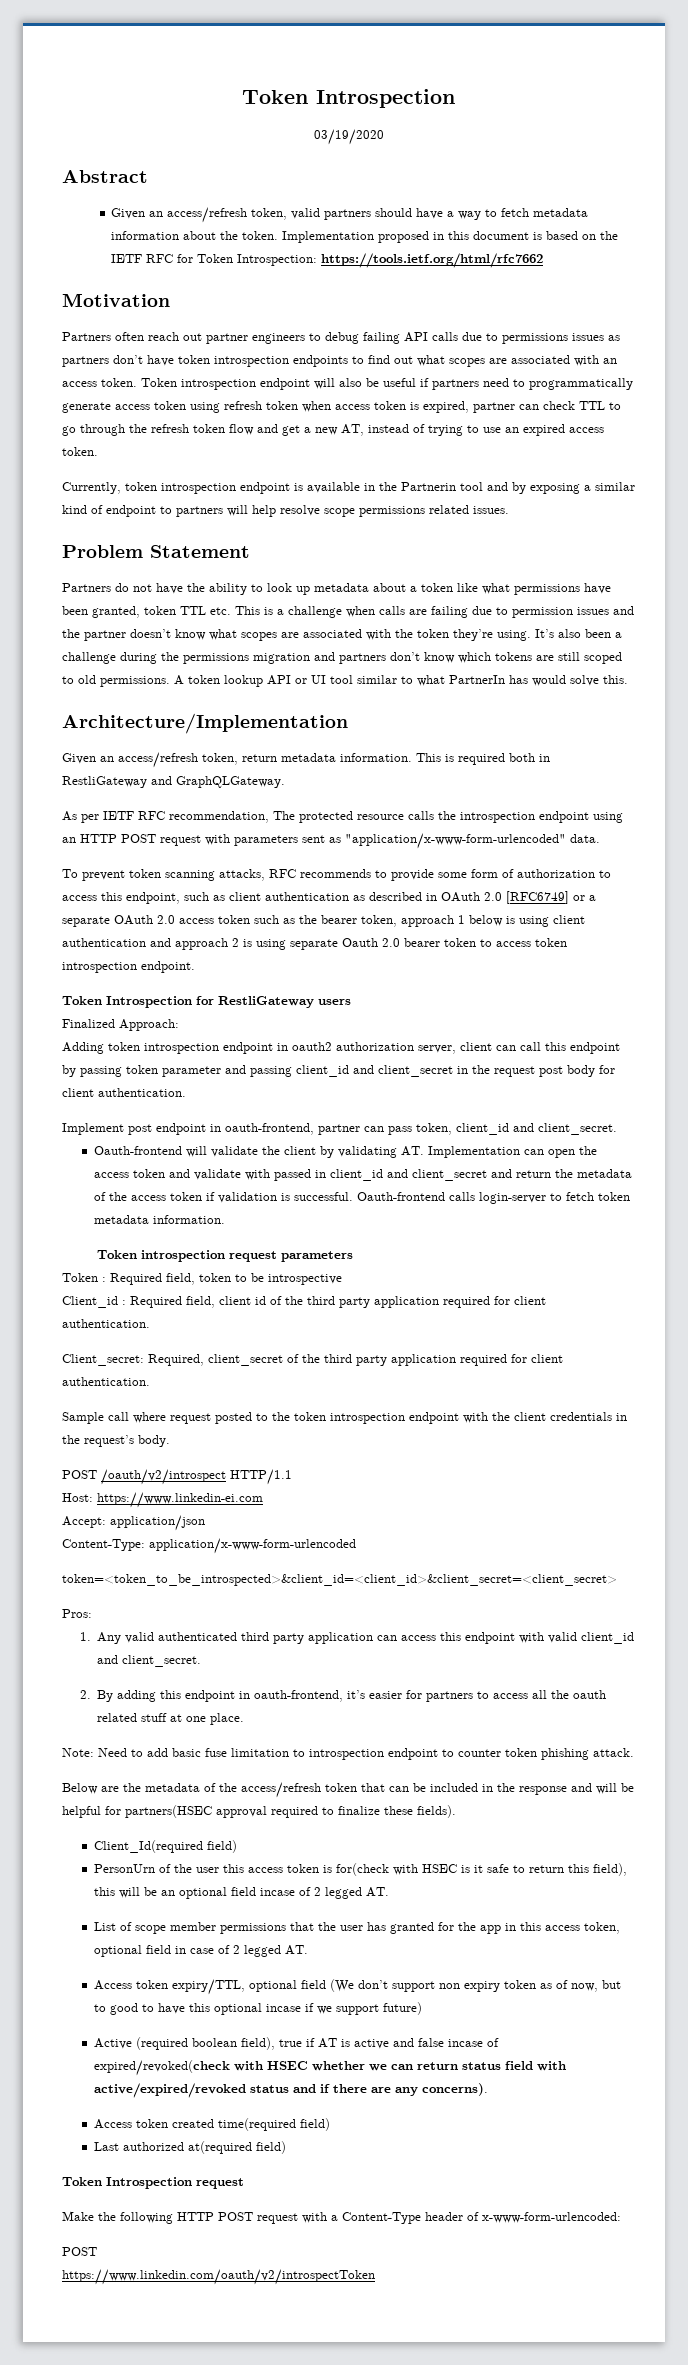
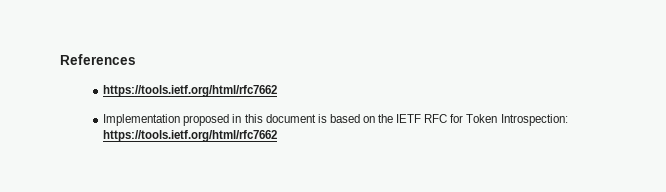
[242,89,455,108] [313,129,384,145] [62,170,148,183] [111,207,589,223] [111,231,279,240] Token Introspection // 03/19/2020 // Abstract // Given an access/refresh token, valid partners should have a way to fetch metadata information about the token. -> [60,54,136,65] [103,85,278,97] References // https://tools.ietf.org/html/rfc7662 //
[62,293,170,307] [62,332,620,344] [62,355,617,367] [62,378,633,390] [62,401,621,413] [62,424,604,436] [62,447,98,456] [62,482,635,494] [62,505,509,517] [62,545,250,558] [62,583,611,595] [62,606,634,618] [62,629,622,641] [62,652,622,664] [62,675,628,687] [62,713,348,734] [62,752,550,768] [62,776,285,788] [62,811,623,823] [62,833,600,849] [62,869,611,881] [62,891,596,904] [62,915,585,927] [62,938,567,950] [62,961,195,973] [62,996,351,1008] [62,1019,179,1031] [62,1042,620,1054] [62,1065,615,1077] [62,1088,186,1097] [62,1123,617,1135] [93,1146,597,1158] [93,1169,632,1181] [93,1192,630,1204] [93,1215,225,1224] [97,1250,354,1262] [62,1273,342,1285] [62,1296,546,1308] [62,1319,150,1328] [62,1354,563,1366] [62,1377,150,1386] [62,1412,627,1424] [62,1435,170,1447] [62,1469,292,1485] [62,1492,263,1508] [62,1515,205,1531] [62,1538,356,1554] [62,1574,617,1586] [62,1609,92,1618] [79,1632,635,1644] [97,1655,202,1667] [79,1690,607,1702] [97,1713,245,1725] [62,1748,634,1760] [62,1782,634,1798] [62,1805,456,1818] [93,1840,237,1853] [93,1863,627,1876] [93,1887,389,1899] [93,1922,620,1934] [93,1945,308,1957] [93,1979,621,1995] [93,2002,422,2015] [93,2037,499,2050] [93,2060,566,2076] [93,2083,488,2098] [93,2118,330,2131] [93,2141,286,2154] [62,2177,244,2189] [62,2211,621,2224] [62,2247,97,2256] [62,2269,375,2285] // Motivation // Partners often reach out partner engineers to debug failing API calls due to permissions issues as partners don’t have token introspection endpoints to find out what scopes are associated with an access token. Token introspection endpoint will also be useful if partners need to programmatically generate access token using refresh token when access token is expired, partner can check TTL to go through the refresh token flow and get a new AT, instead of trying to use an expired access token. // Currently, token introspection endpoint is available in the Partnerin tool and by exposing a similar kind of endpoint to partners will help resolve scope permissions related issues. // Problem Statement // Partners do not have the ability to look up metadata about a token like what permissions have been granted, token TTL etc. This is a challenge when calls are failing due to permission issues and the partner doesn’t know what scopes are associated with the token they’re using. It’s also been a challenge during the permissions migration and partners don’t know which tokens are still scoped to old permissions. A token lookup API or UI tool similar to what PartnerIn has would solve this. // Architecture/Implementation // Given an access/refresh token, return metadata information. This is required both in RestliGateway and GraphQLGateway. // As per IETF RFC recommendation, The protected resource calls the introspection endpoint using an HTTP POST request with parameters sent as "application/x-www-form-urlencoded" data. // To prevent token scanning attacks, RFC recommends to provide some form of authorization to access this endpoint, such as client authentication as described in OAuth 2.0 [RFC6749] or a separate OAuth 2.0 access token such as the bearer token, approach 1 below is using client authentication and approach 2 is using separate Oauth 2.0 bearer token to access token introspection endpoint. // Token Introspection for RestliGateway users // Finalized Approach: // Adding token introspection endpoint in oauth2 authorization server, client can call this endpoint by passing token parameter and passing client_id and client_secret in the request post body for client authentication. // Implement post endpoint in oauth-frontend, partner can pass token, client_id and client_secret. // Oauth-frontend will validate the client by validating AT. Implementation can open the access token and validate with passed in client_id and client_secret and return the metadata of the access token if validation is successful. Oauth-frontend calls login-server to fetch token metadata information. // Token introspection request parameters // Token : Required field, token to be introspective // Client_id : Required field, client id of the third party application required for client authentication. // Client_secret: Required, client_secret of the third party application required for client authentication. // Sample call where request posted to the token introspection endpoint with the client credentials in the request’s body. // POST /oauth/v2/introspect HTTP/1.1 // Host: https://www.linkedin-ei.com // Accept: application/json // Content-Type: application/x-www-form-urlencoded // token=<token_to_be_introspected>&client_id=<client_id>&client_secret=<client_secret> // Pros: // 1. Any valid authenticated third party application can access this endpoint with valid client_id and client_secret. // 2. By adding this endpoint in oauth-frontend, it’s easier for partners to access all the oauth related stuff at one place. // Note: Need to add basic fuse limitation to introspection endpoint to counter token phishing attack. // Below are the metadata of the access/refresh token that can be included in the response and will be helpful for partners(HSEC approval required to finalize these fields). // Client_Id(required field) // PersonUrn of the user this access token is for(check with HSEC is it safe to return this field), this will be an optional field incase of 2 legged AT. // List of scope member permissions that the user has granted for the app in this access token, optional field in case of 2 legged AT. // Access token expiry/TTL, optional field (We don’t support non expiry token as of now, but to good to have this optional incase if we support future) // Active (required boolean field), true if AT is active and false incase of expired/revoked(check with HSEC whether we can return status field with active/expired/revoked status and if there are any concerns). // Access token created time(required field) // Last authorized at(required field) // Token Introspection request // Make the following HTTP POST request with a Content-Type header of x-www-form-urlencoded: // POST // https://www.linkedin.com/oauth/v2/introspectToken -> (278, 136) none

